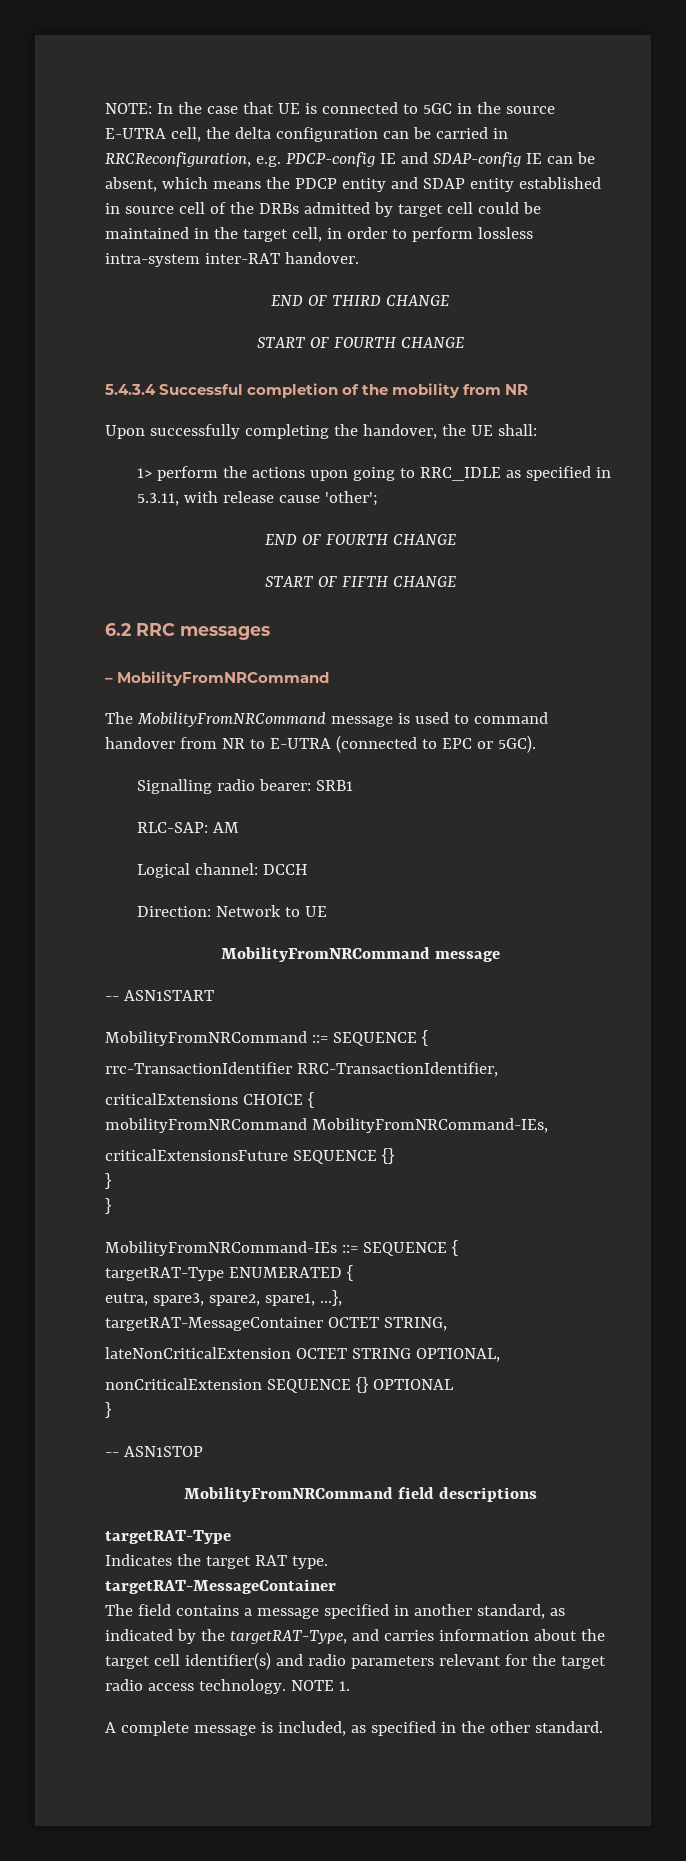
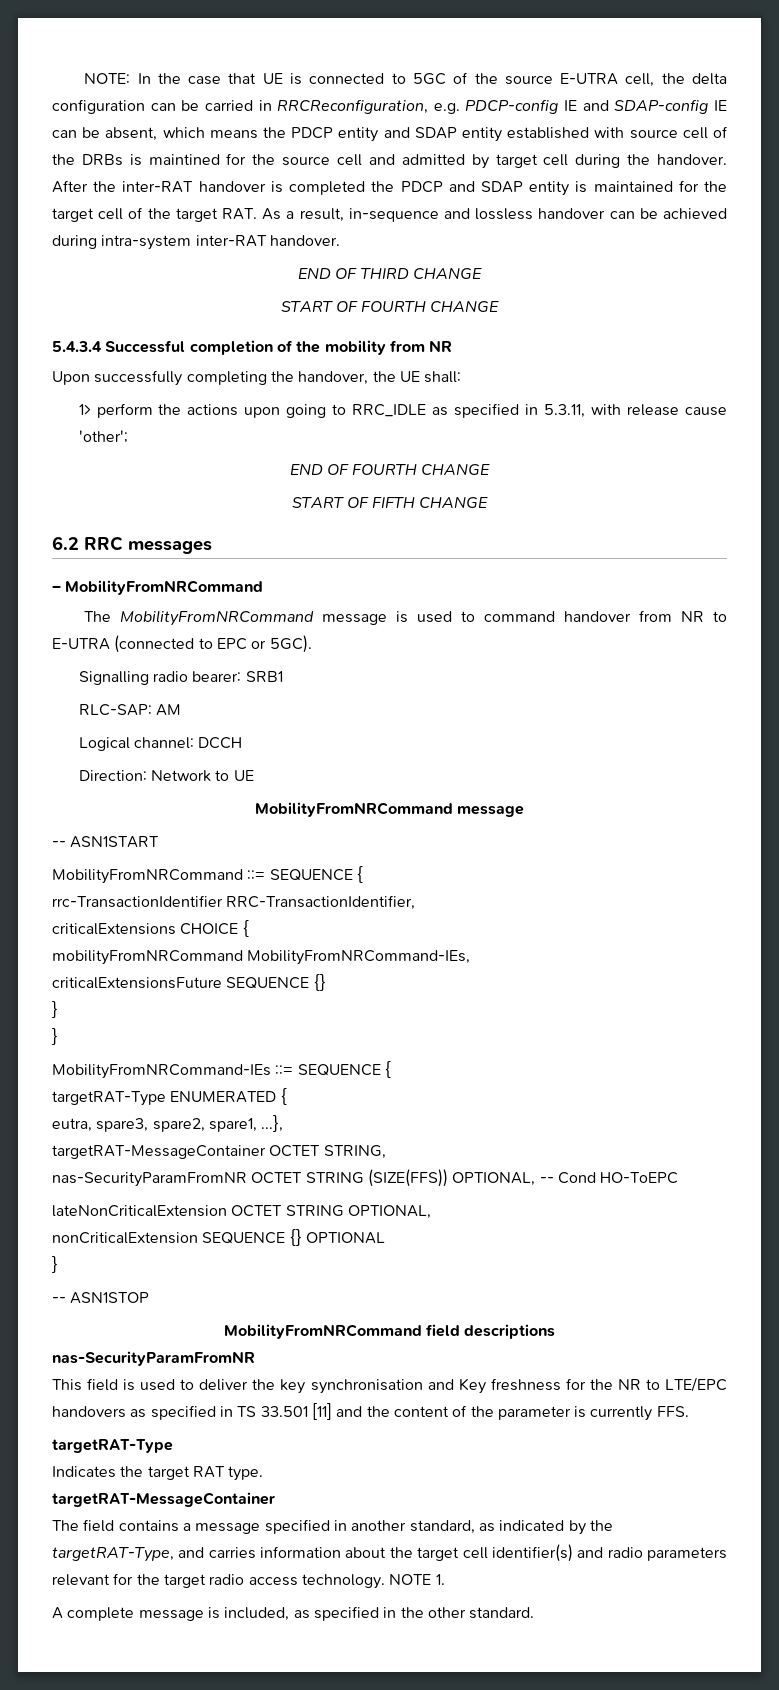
[456,103,472,114] in -> [453,72,469,84] of
[105,203,120,214] in -> [594,127,625,138] with
[303,202,541,217] [105,227,533,242] admitted by target cell could be maintained in the target cell, in order to perform lossless -> [129,153,728,169] [52,180,727,196] [52,207,727,222] [52,235,97,249] is maintined for the source cell and admitted by target cell during the handover. After the inter-RAT handover is completed the PDCP and SDAP entity is maintained for the target cell of the target RAT. As a result, in-sequence and lossless handover can be achieved during
(447, 1324) none -> [52,1169,679,1187] // nas-SecurityParamFromNR OCTET STRING (SIZE(FFS)) OPTIONAL, -- Cond HO-ToEPC
(537, 1494) none -> [52,1351,255,1366] [52,1377,727,1394] [52,1403,689,1421] // nas-SecurityParamFromNR // This field is used to deliver the key synchronisation and Key freshness for the NR to LTE/EPC handovers as specified in TS 33.501 [11] and the content of the parameter is currently FFS.

